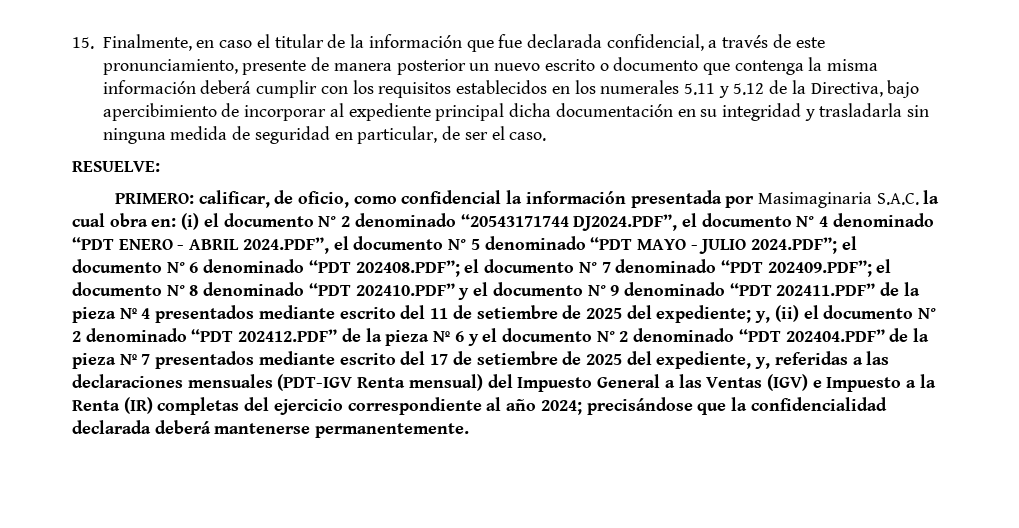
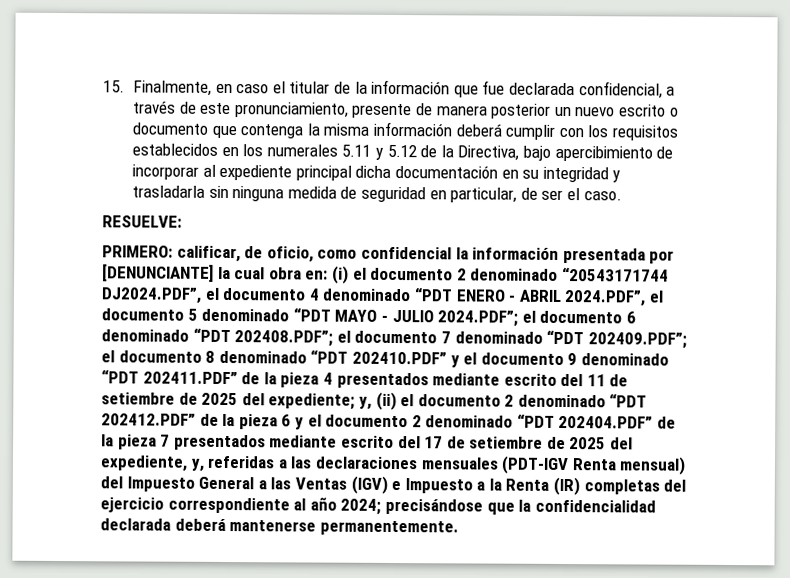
[758,192,919,208] Masimaginaria S.A.C. -> [102,264,214,282] [DENUNCIANTE]
[318,216,337,227] N° -> (454, 274) none
[796,216,815,227] N° -> (307, 294) none
[448,239,467,250] N° -> (184, 314) none
[166,262,185,273] N° -> (623, 317) none
[578,262,597,273] N° -> (438, 337) none
[166,285,185,296] N° -> (202, 356) none
[587,285,606,296] N° -> (564, 359) none
[119,308,137,319] Nº -> (320, 380) none
[918,308,937,319] N° -> (501, 400) none
[433,331,451,342] Nº -> (278, 422) none
[596,331,615,342] N° -> (409, 421) none
[119,354,137,365] Nº -> (157, 442) none

